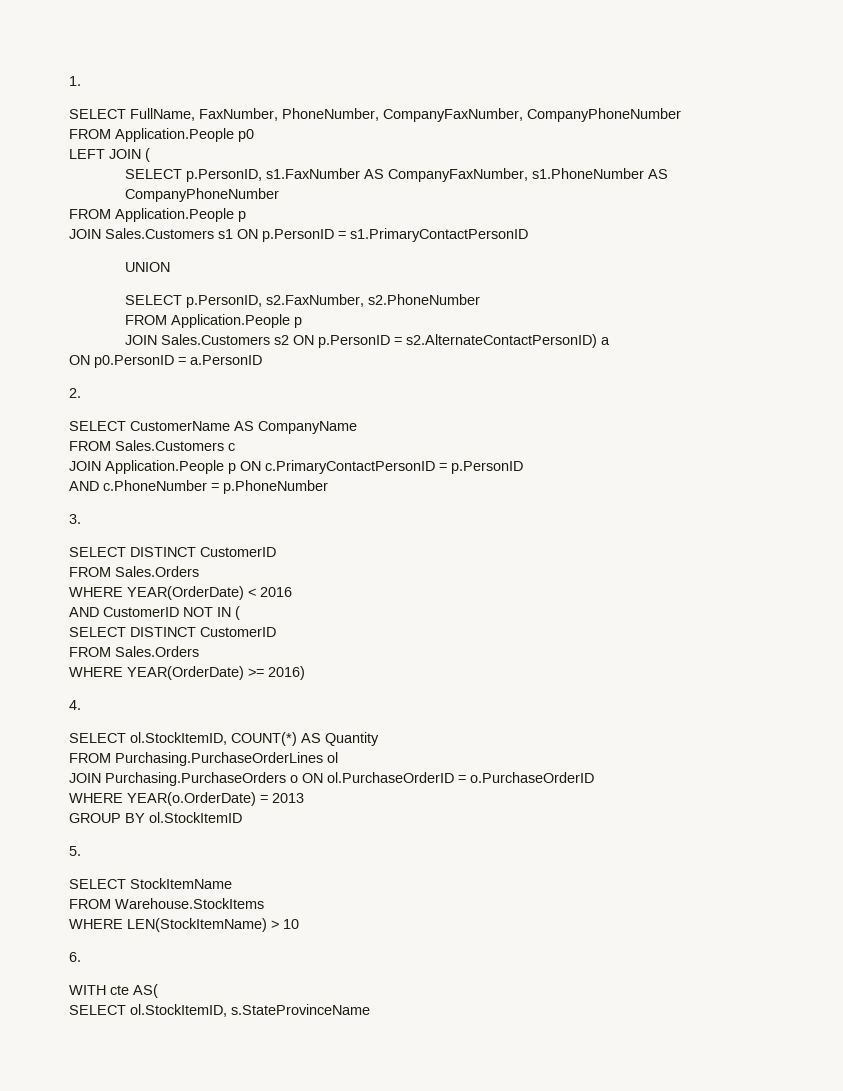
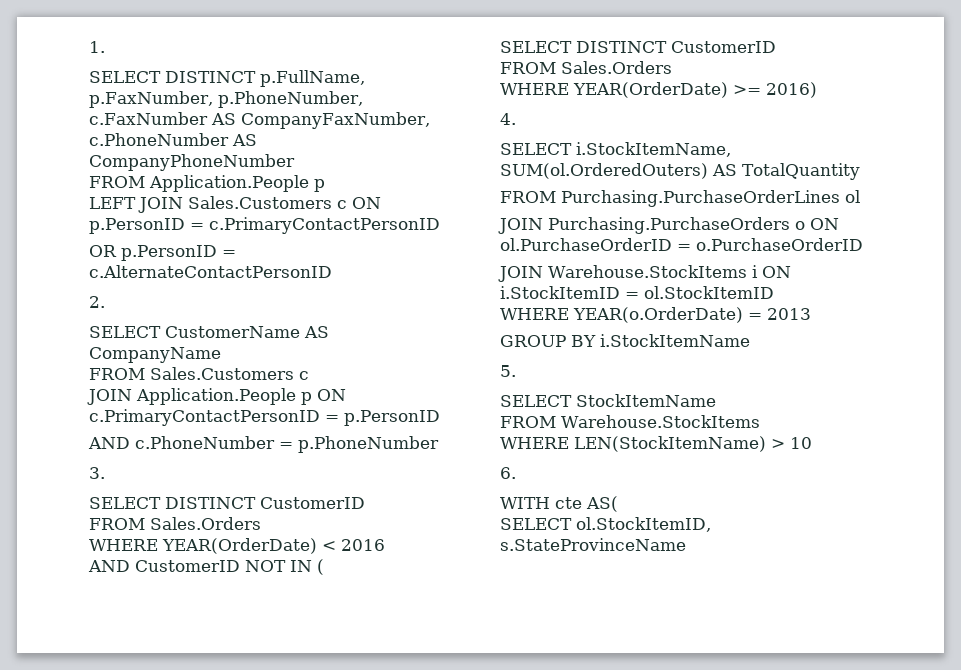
[130,108,681,122] [69,128,254,142] [69,148,150,162] [124,168,360,182] FullName, FaxNumber, PhoneNumber, CompanyFaxNumber, CompanyPhoneNumber // FROM Application.People p0 // LEFT JOIN ( // SELECT p.PersonID, s1.FaxNumber -> [165,70,365,87] [89,91,363,108] [89,112,208,125] DISTINCT p.FullName, p.FaxNumber, p.PhoneNumber, c.FaxNumber
[531,168,644,179] s1.PhoneNumber -> [89,133,229,146] c.PhoneNumber
[69,228,528,242] [124,262,170,272] [124,294,480,308] [124,314,302,328] [124,334,610,348] [69,355,262,368] JOIN Sales.Customers s1 ON p.PersonID = s1.PrimaryContactPersonID // UNION // SELECT p.PersonID, s2.FaxNumber, s2.PhoneNumber // FROM Application.People p // JOIN Sales.Customers s2 ON p.PersonID = s2.AlternateContactPersonID) a // ON p0.PersonID = a.PersonID -> [89,196,381,213] [89,217,440,234] [89,245,236,261] [89,265,332,278] LEFT JOIN Sales.Customers c ON p.PersonID = c.PrimaryContactPersonID // OR p.PersonID = c.AlternateContactPersonID
[130,732,379,746] ol.StockItemID, COUNT(*) AS Quantity -> [576,142,731,157] [500,163,860,180] i.StockItemName, SUM(ol.OrderedOuters) AS TotalQuantity
(594, 777) none -> [498,265,791,282] [500,286,774,299] // JOIN Warehouse.StockItems i ON i.StockItemID = ol.StockItemID
[149,812,242,823] ol.StockItemID -> [600,334,750,347] i.StockItemName

